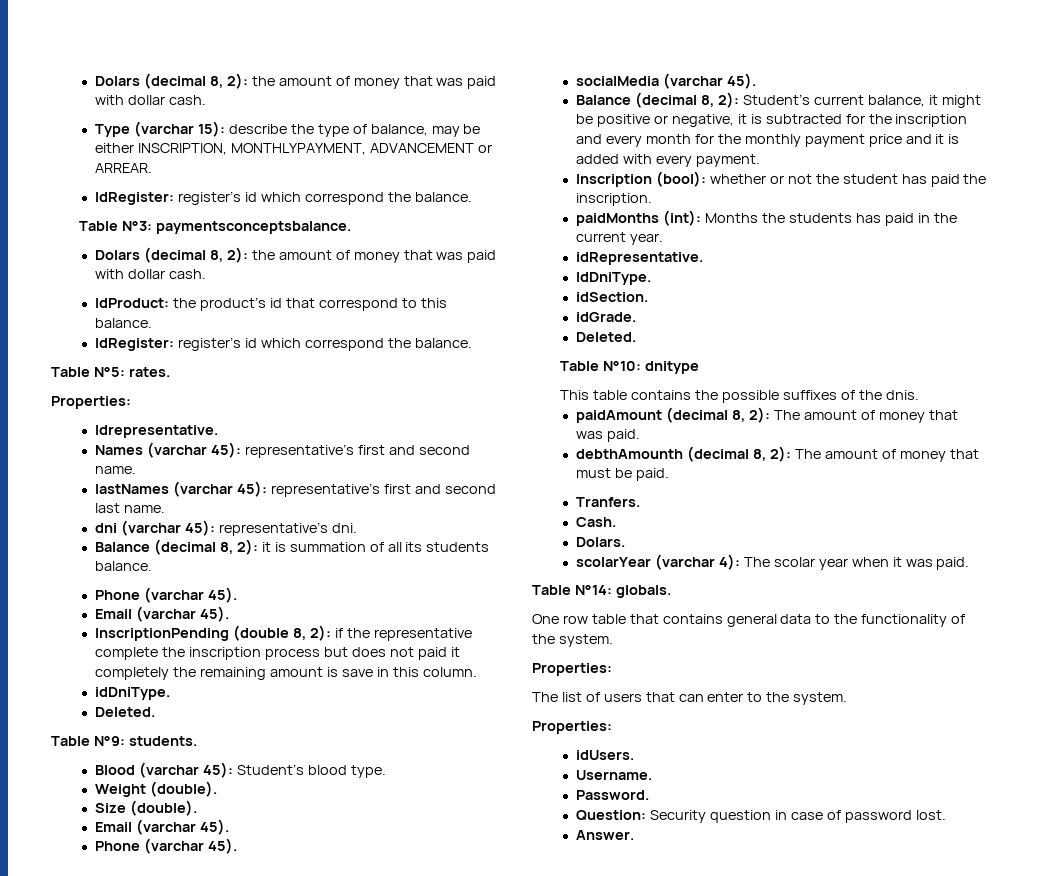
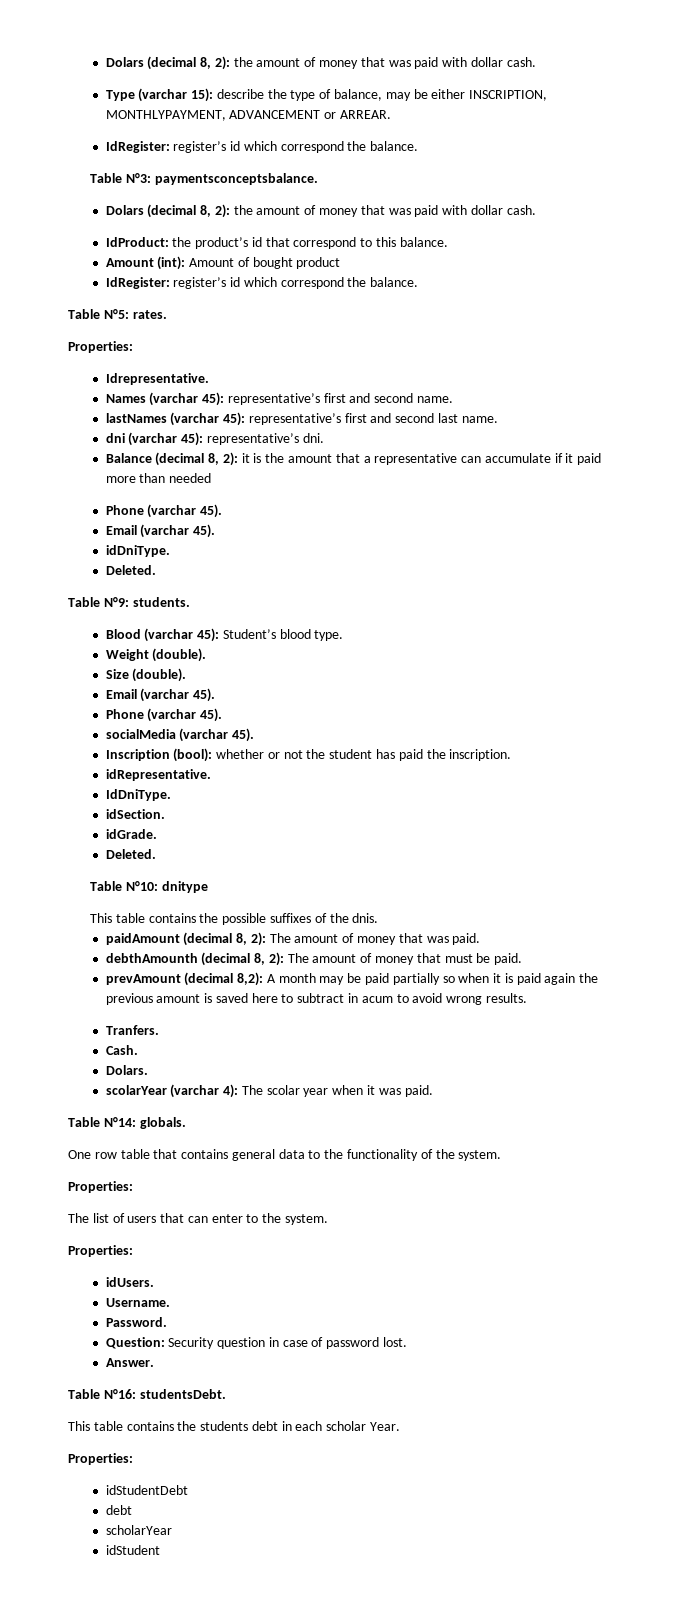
(153, 323) none -> [105,256,341,270] // Amount (int): Amount of bought product
[289,542,490,552] [95,561,153,571] summation of all its students balance. -> [265,453,602,465] [105,473,212,483] the amount that a representative can accumulate if it paid more than needed
[95,625,472,641] [95,647,460,660] [95,667,477,680] // InscriptionPending (double 8, 2): if the representative complete the inscription process but does not paid it completely the remaining amount is save in this column. -> (216, 531) none
[576,92,981,108] [576,114,968,127] [576,134,960,147] [576,154,760,167] // Balance (decimal 8, 2): Student’s current balance, it might be positive or negative, it is subtracted for the inscription and every month for the monthly payment price and it is added with every payment. -> (255, 735) none
[576,210,957,226] [576,232,664,245] // paidMonths (int): Months the students has paid in the current year. -> (512, 755) none
(670, 474) none -> [105,972,599,986] [105,993,527,1005] // prevAmount (decimal 8,2): A month may be paid partially so when it is paid again the previous amount is saved here to subtract in acum to avoid wrong results.
(635, 835) none -> [68,1389,226,1399] [68,1421,401,1431] [68,1453,133,1465] [105,1485,188,1495] [105,1505,132,1515] [105,1525,172,1535] [105,1545,160,1555] // Table N°16: studentsDebt. // This table contains the students debt in each scholar Year. // Properties: // idStudentDebt // debt // scholarYear // idStudent

